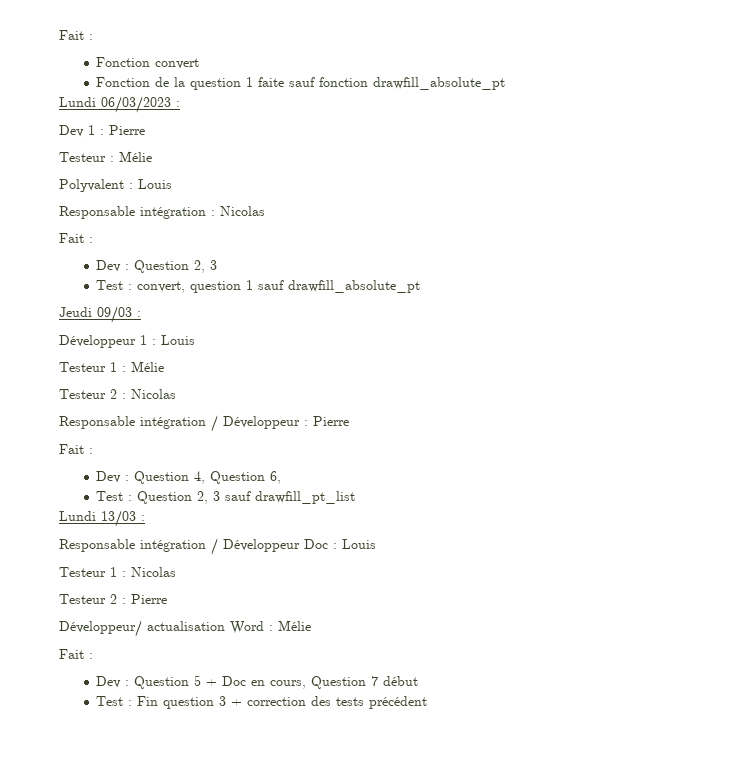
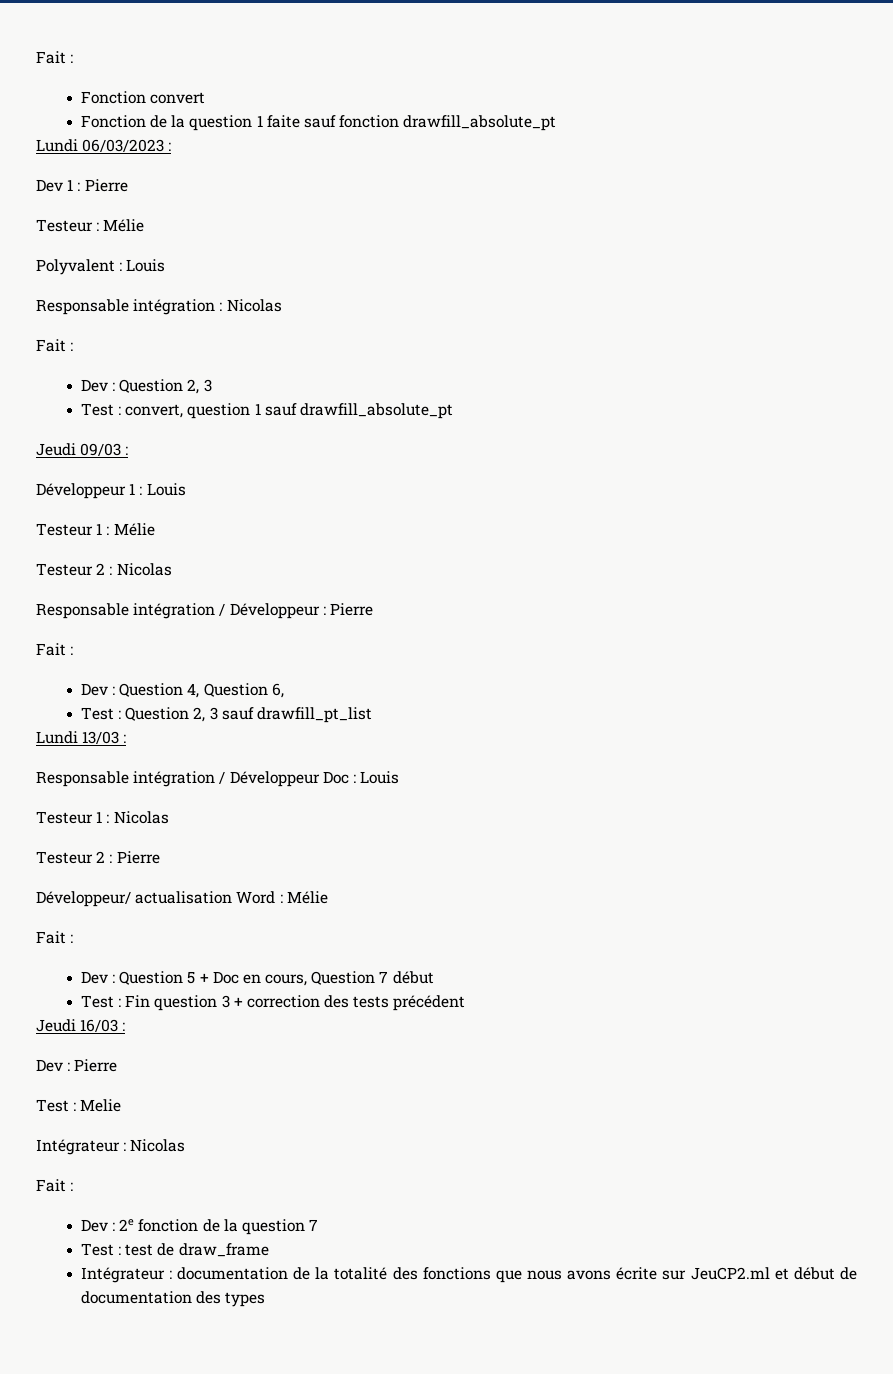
(428, 702) none -> [36,1019,126,1032] [36,1059,118,1072] [36,1099,122,1112] [36,1139,186,1155] [36,1179,74,1192] [80,1219,319,1235] [80,1243,269,1257] [80,1267,857,1283] [80,1291,266,1307] // Jeudi 16/03 : // Dev : Pierre // Test : Melie // Intégrateur : Nicolas // Fait : // Dev : 2e fonction de la question 7 // Test : test de draw_frame // Intégrateur : documentation de la totalité des fonctions que nous avons écrite sur JeuCP2.ml et début de documentation des types

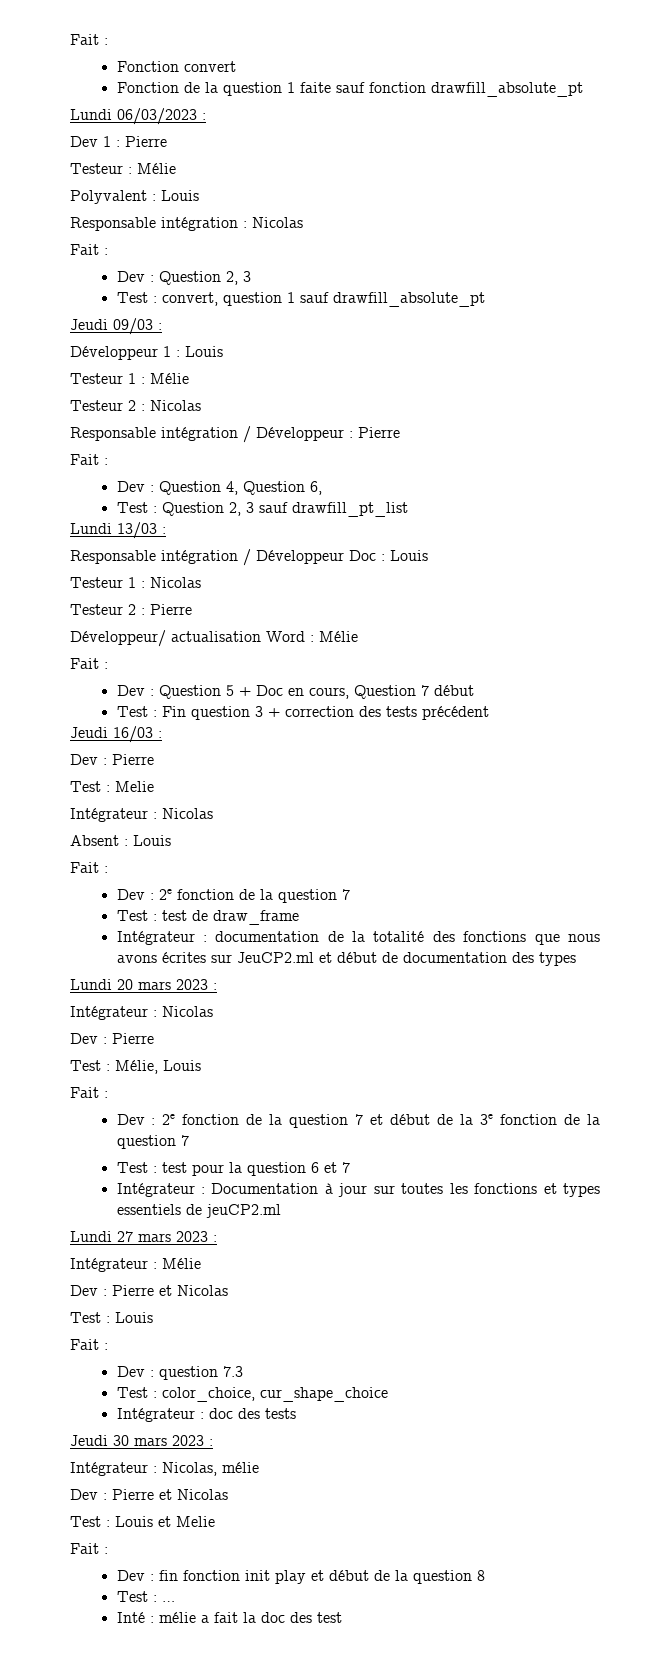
(186, 1145) none -> [70,835,171,846] // Absent : Louis
[616,1267,658,1280] écrite -> [161,952,206,963] écrites
(266, 1299) none -> [70,979,217,990] [70,1006,213,1020] [70,1033,154,1044] [70,1060,201,1074] [70,1087,108,1098] [116,1114,601,1128] [116,1135,189,1149] [116,1162,350,1176] [116,1183,601,1197] [116,1204,281,1218] [70,1231,217,1242] [70,1258,201,1272] [70,1285,228,1296] [70,1312,153,1323] [70,1339,108,1350] [116,1366,243,1380] [116,1387,388,1402] [116,1408,296,1422] [70,1435,213,1446] [70,1462,259,1476] [70,1489,228,1500] [70,1516,215,1527] [70,1543,108,1554] [116,1570,485,1584] [116,1591,175,1602] [116,1612,342,1623] // Lundi 20 mars 2023 : // Intégrateur : Nicolas // Dev : Pierre // Test : Mélie, Louis // Fait : // Dev : 2e fonction de la question 7 et début de la 3e fonction de la question 7 // Test : test pour la question 6 et 7 // Intégrateur : Documentation à jour sur toutes les fonctions et types essentiels de jeuCP2.ml // Lundi 27 mars 2023 : // Intégrateur : Mélie // Dev : Pierre et Nicolas // Test : Louis // Fait : // Dev : question 7.3 // Test : color_choice, cur_shape_choice // Intégrateur : doc des tests // Jeudi 30 mars 2023 : // Intégrateur : Nicolas, mélie // Dev : Pierre et Nicolas // Test : Louis et Melie // Fait : // Dev : fin fonction init play et début de la question 8 // Test : … // Inté : mélie a fait la doc des test

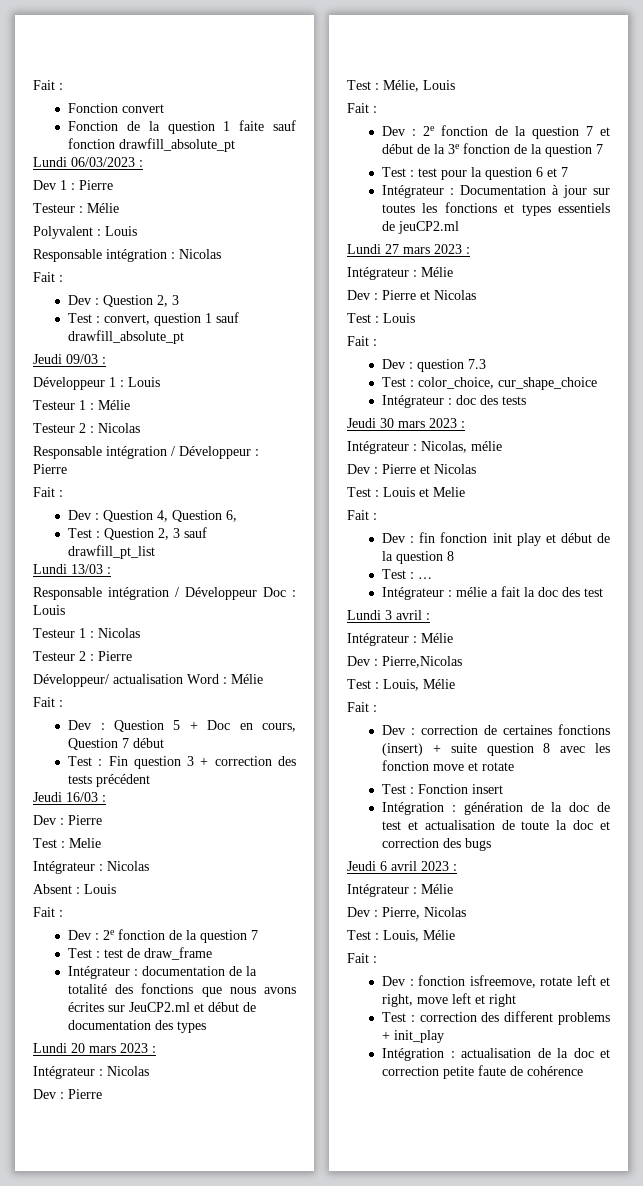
[116,1612,145,1623] Inté -> [382,587,445,600] Intégrateur
(342, 1617) none -> [347,610,430,620] [347,633,453,646] [347,656,462,668] [347,679,455,691] [347,702,377,712] [382,724,610,735] [382,743,610,756] [382,760,515,771] [382,784,504,794] [382,802,610,815] [382,820,610,830] [382,838,492,851] [347,861,457,871] [347,884,453,897] [347,907,466,919] [347,930,455,942] [347,953,377,963] [382,975,610,988] [382,993,517,1007] [382,1011,610,1025] [382,1030,445,1043] [382,1048,610,1061] [382,1065,584,1079] // Lundi 3 avril : // Intégrateur : Mélie // Dev : Pierre,Nicolas // Test : Louis, Mélie // Fait : // Dev : correction de certaines fonctions (insert) + suite question 8 avec les fonction move et rotate // Test : Fonction insert // Intégration : génération de la doc de test et actualisation de toute la doc et correction des bugs // Jeudi 6 avril 2023 : // Intégrateur : Mélie // Dev : Pierre, Nicolas // Test : Louis, Mélie // Fait : // Dev : fonction isfreemove, rotate left et right, move left et right // Test : correction des different problems + init_play // Intégration : actualisation de la doc et correction petite faute de cohérence

